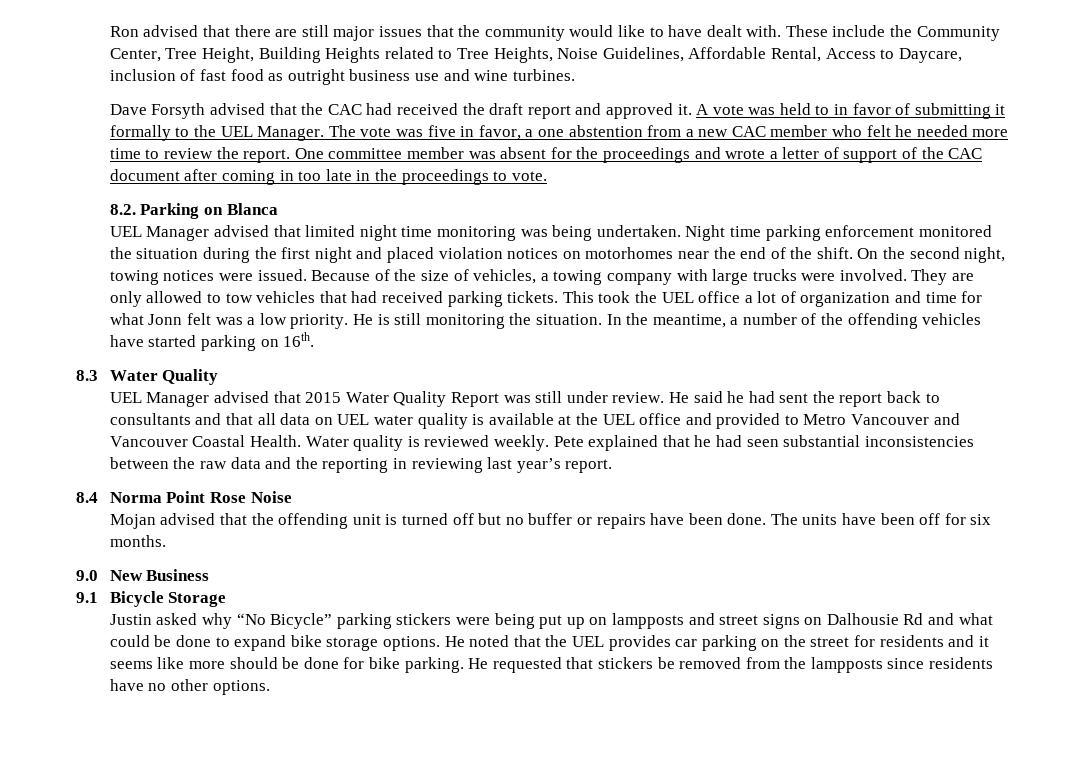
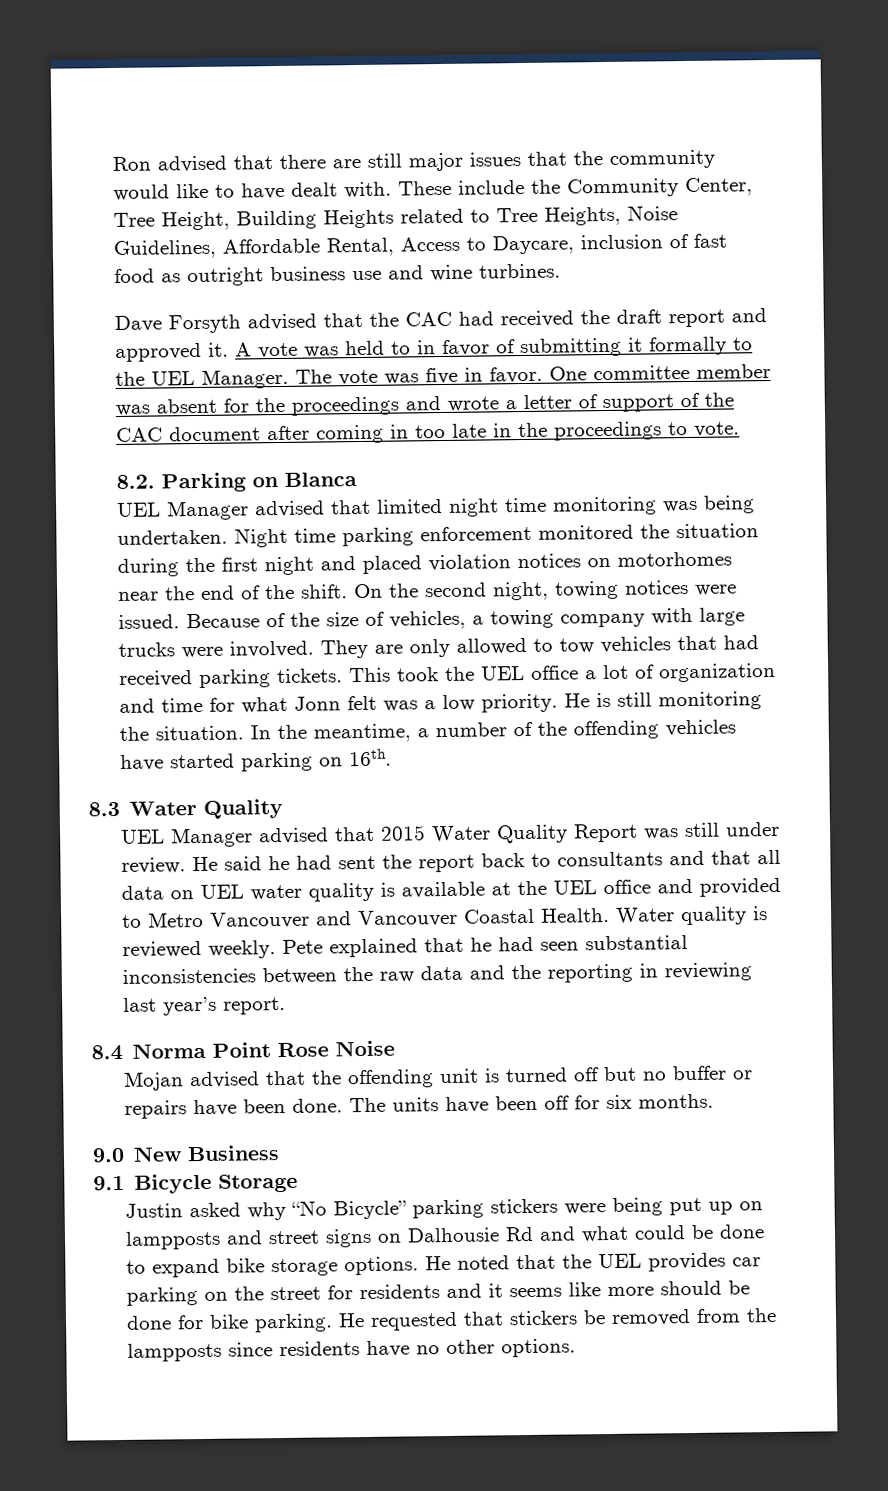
[478,125,1009,140] [109,147,291,163] favor, a one abstention from a new CAC member who felt he needed more time to review the report. -> [488,366,543,384] favor.

